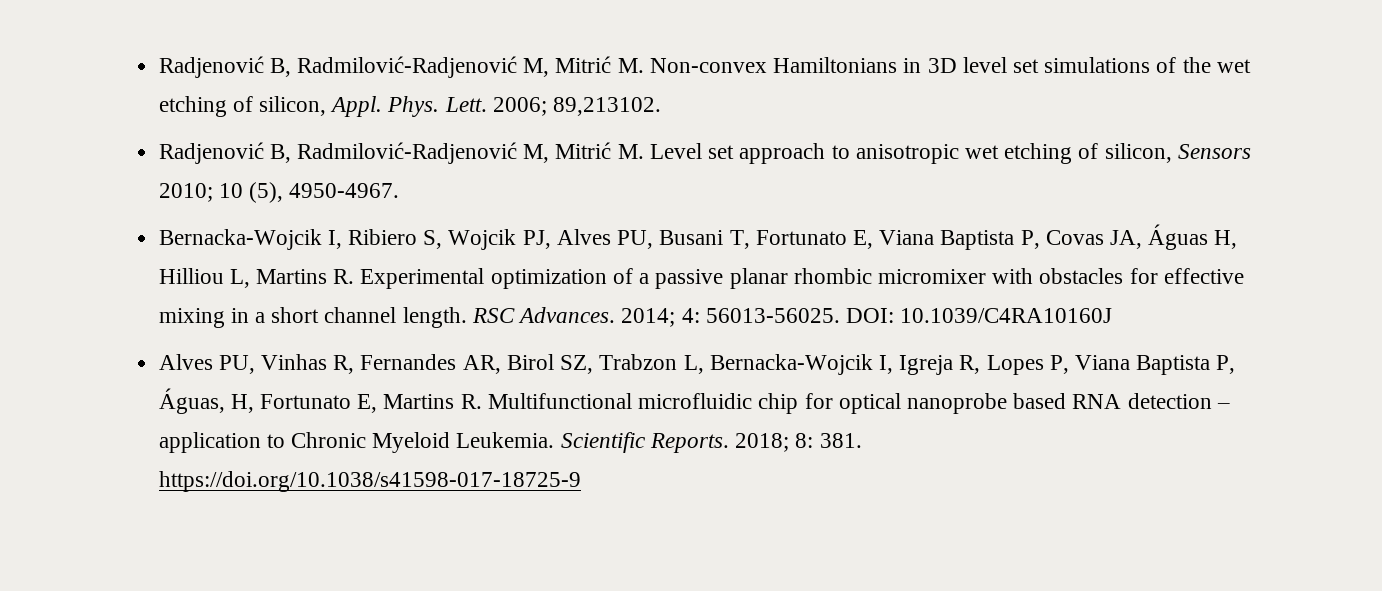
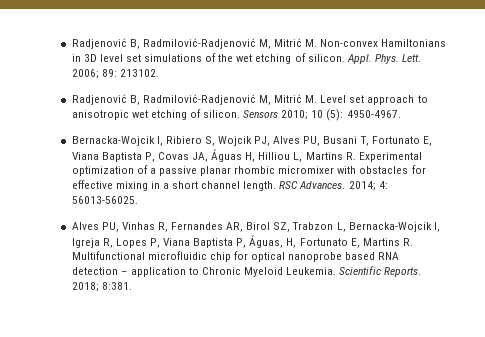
[259,96,327,116] silicon, -> [307,54,345,62] silicon.
[553,97,662,116] 89,213102. -> [101,69,159,77] 89: 213102.
[1104,143,1172,163] silicon, -> [203,110,241,118] silicon.
[249,182,284,203] (5), -> [326,109,344,121] (5):
[845,308,1113,323] DOI: 10.1039/C4RA10160J -> (138, 200) none
[795,433,862,448] [158,471,581,492] 8: 381. https://doi.org/10.1038/s41598-017-18725-9 -> [101,282,132,290] 8:381.

